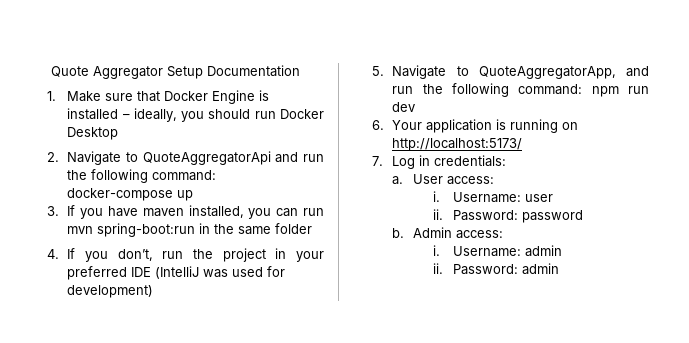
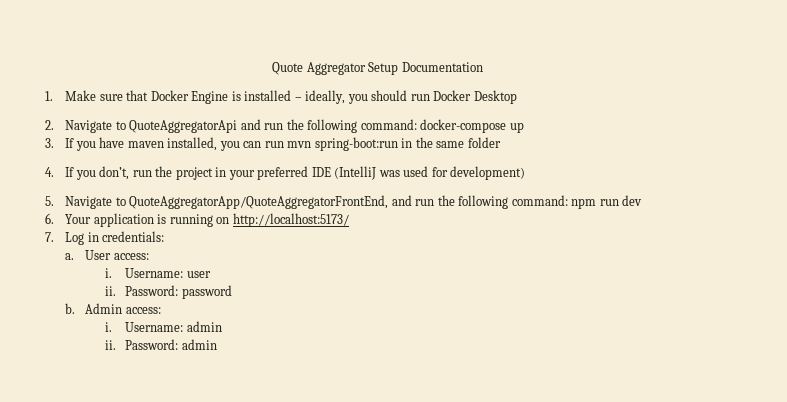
[478,66,616,79] QuoteAggregatorApp, -> [129,195,389,209] QuoteAggregatorApp/QuoteAggregatorFrontEnd,

